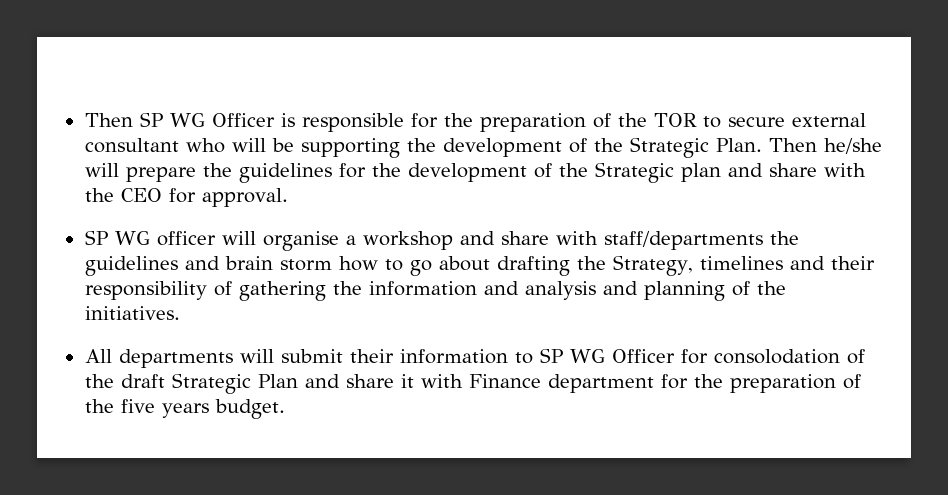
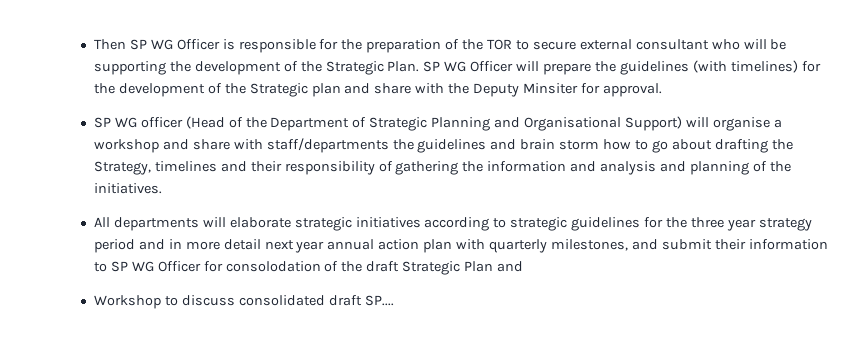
[768,138,882,154] Then he/she -> [423,61,514,72] SP WG Officer
(332, 173) none -> [692,60,798,73] (with timelines)
[120,188,162,202] CEO -> [473,83,579,97] Deputy Minsiter
(216, 238) none -> [185,116,682,131] (Head of the Department of Strategic Planning and Organisational Support)
(274, 356) none -> [229,217,812,231] [93,239,658,253] elaborate strategic initiatives according to strategic guidelines for the three year strategy period and in more detail next year annual action plan with quarterly milestones, and
[345,374,861,393] [84,399,285,419] share it with Finance department for the preparation of the five years budget. -> [93,295,394,309] // Workshop to discuss consolidated draft SP....

